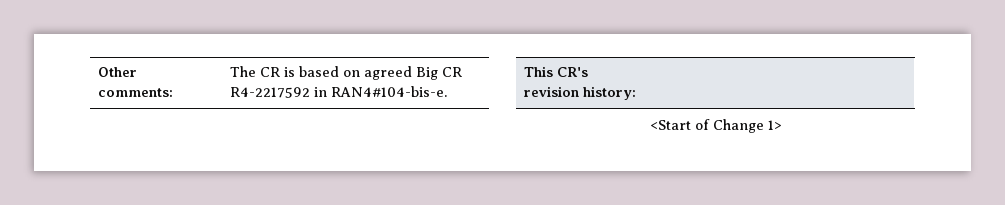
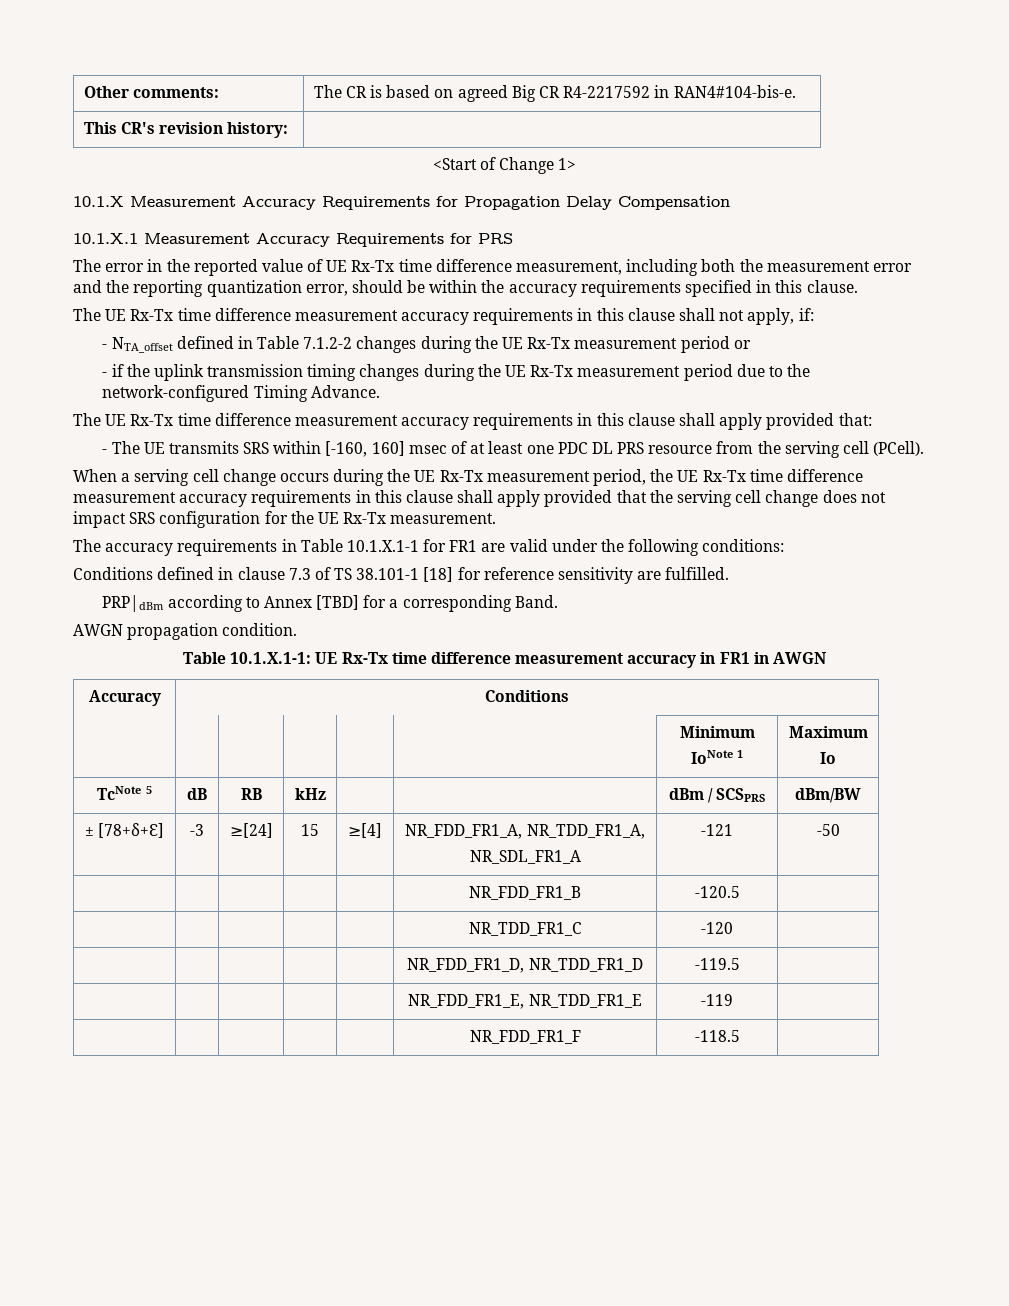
(782, 125) none -> [73,196,730,210] [73,233,513,247] [73,259,912,276] [73,280,858,297] [73,308,814,325] [102,336,751,353] [102,364,811,381] [102,385,380,402] [73,413,872,430] [102,441,925,458] [73,469,863,486] [73,490,886,507] [73,511,497,528] [73,539,785,556] [73,567,730,584] [102,595,558,612] [73,623,298,640] [182,652,827,668] [88,690,161,706] [485,690,569,702] [679,726,755,738] [690,750,744,764] [788,726,868,738] [820,752,836,764] [97,786,152,800] [187,788,207,800] [240,788,262,800] [294,788,326,800] [668,788,766,803] [795,788,861,803] [84,823,165,838] [190,824,204,836] [229,823,273,838] [301,824,319,836] [348,823,382,838] [405,824,645,839] [469,850,581,864] [701,824,733,836] [816,824,840,836] [469,886,581,900] [694,886,740,898] [468,922,582,936] [701,922,733,934] [407,958,643,973] [694,958,740,970] [408,994,642,1009] [701,994,733,1006] [469,1030,581,1044] [694,1030,740,1042] // 10.1.X Measurement Accuracy Requirements for Propagation Delay Compensation // 10.1.X.1 Measurement Accuracy Requirements for PRS // The error in the reported value of UE Rx-Tx time difference measurement, including both the measurement error and the reporting quantization error, should be within the accuracy requirements specified in this clause. // The UE Rx-Tx time difference measurement accuracy requirements in this clause shall not apply, if: // - NTA_offset defined in Table 7.1.2-2 changes during the UE Rx-Tx measurement period or // - if the uplink transmission timing changes during the UE Rx-Tx measurement period due to the network-configured Timing Advance. // The UE Rx-Tx time difference measurement accuracy requirements in this clause shall apply provided that: // - The UE transmits SRS within [-160, 160] msec of at least one PDC DL PRS resource from the serving cell (PCell). // When a serving cell change occurs during the UE Rx-Tx measurement period, the UE Rx-Tx time difference measurement accuracy requirements in this clause shall apply provided that the serving cell change does not impact SRS configuration for the UE Rx-Tx measurement. // The accuracy requirements in Table 10.1.X.1-1 for FR1 are valid under the following conditions: // Conditions defined in clause 7.3 of TS 38.101-1 [18] for reference sensitivity are fulfilled. // PRP|dBm according to Annex [TBD] for a corresponding Band. // AWGN propagation condition. // Table 10.1.X.1-1: UE Rx-Tx time difference measurement accuracy in FR1 in AWGN // Accuracy | Conditions // | | | | | | Minimum // IoNote 1 | Maximum // Io // TcNote 5 | dB | RB | kHz | | | dBm / SCSPRS | dBm/BW // ± [78+δ+ℇ] | -3 | ≥[24] | 15 | ≥[4] | NR_FDD_FR1_A, NR_TDD_FR1_A, // NR_SDL_FR1_A | -121 | -50 // | | | | | NR_FDD_FR1_B | -120.5 | // | | | | | NR_TDD_FR1_C | -120 | // | | | | | NR_FDD_FR1_D, NR_TDD_FR1_D | -119.5 | // | | | | | NR_FDD_FR1_E, NR_TDD_FR1_E | -119 | // | | | | | NR_FDD_FR1_F | -118.5 |

